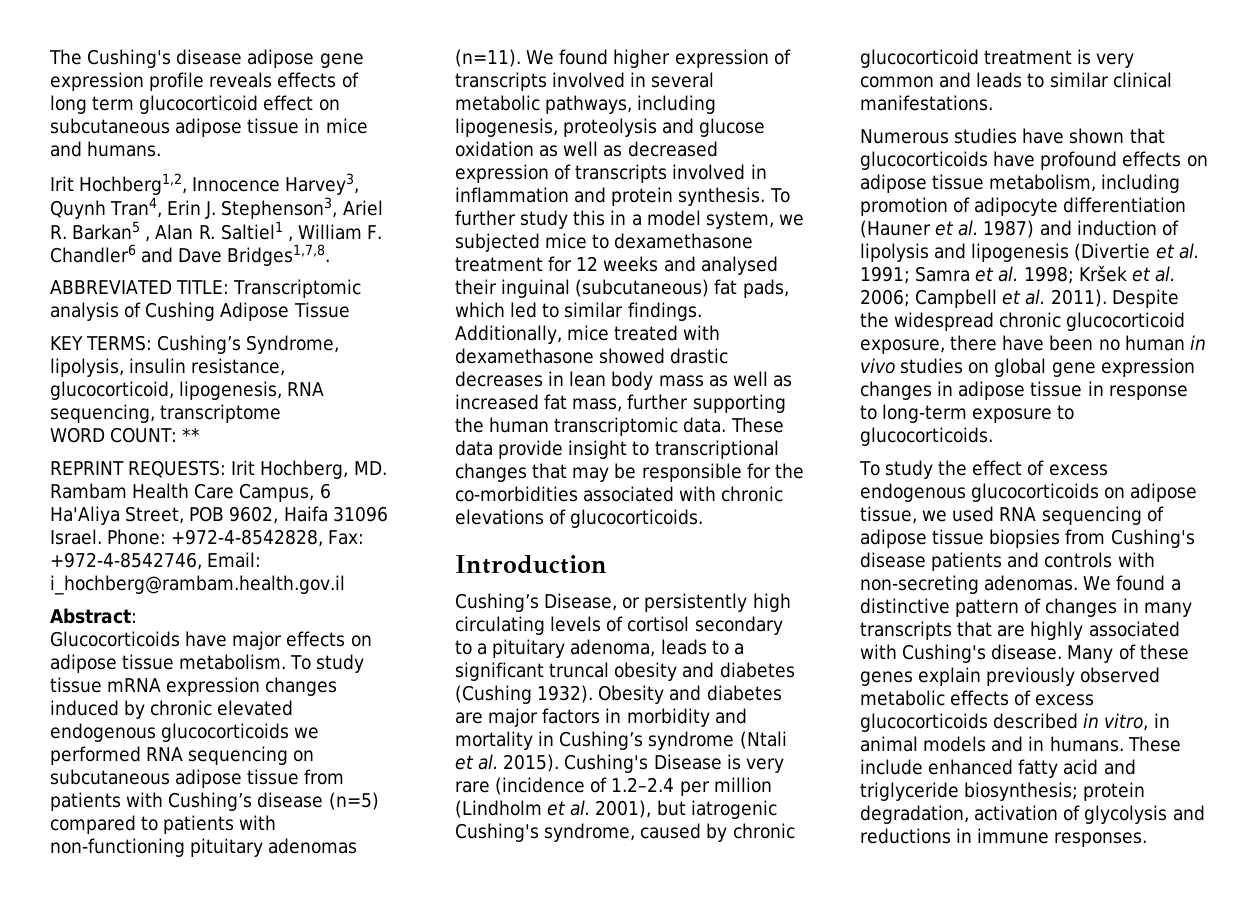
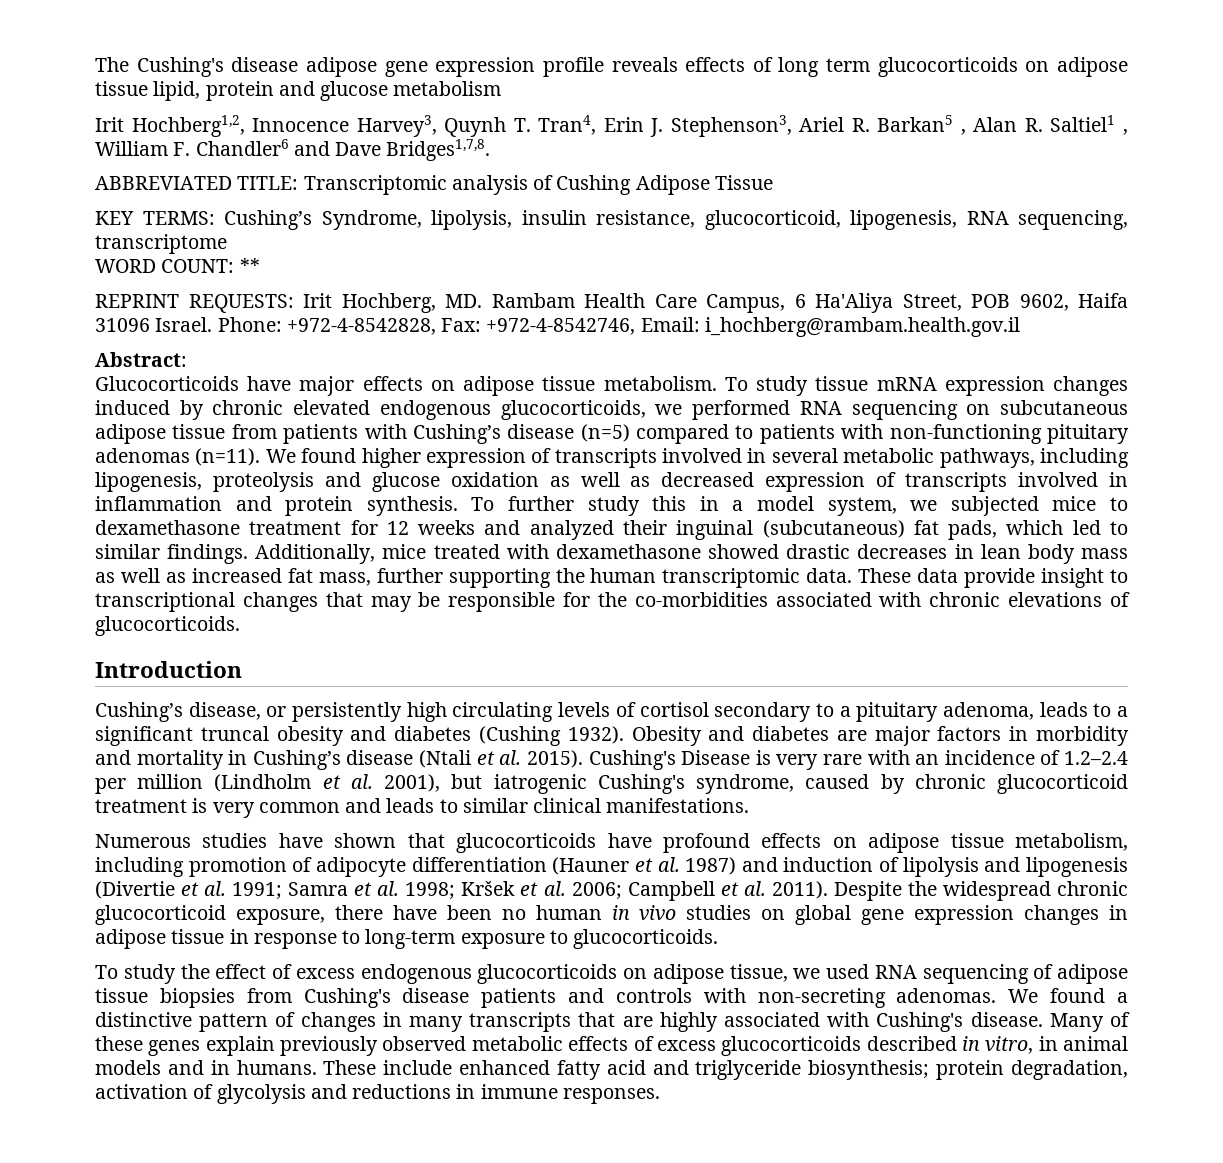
[139,95,340,114] [50,118,368,137] [50,141,162,157] glucocorticoid effect on subcutaneous adipose tissue in mice and humans. -> [877,57,1128,77] [95,81,502,101] glucocorticoids on adipose tissue lipid, protein and glucose metabolism
(106, 209) none -> [513,118,531,132] T.
[161,723,290,742] glucocorticoids -> [500,400,646,420] glucocorticoids,
[700,256,778,275] analysed -> [529,520,614,540] analyzed
[544,593,618,611] Disease, -> [188,702,261,720] disease,
[648,731,735,750] syndrome -> [346,750,414,765] disease
[495,777,586,795] (incidence -> [867,750,1035,765] with an incidence

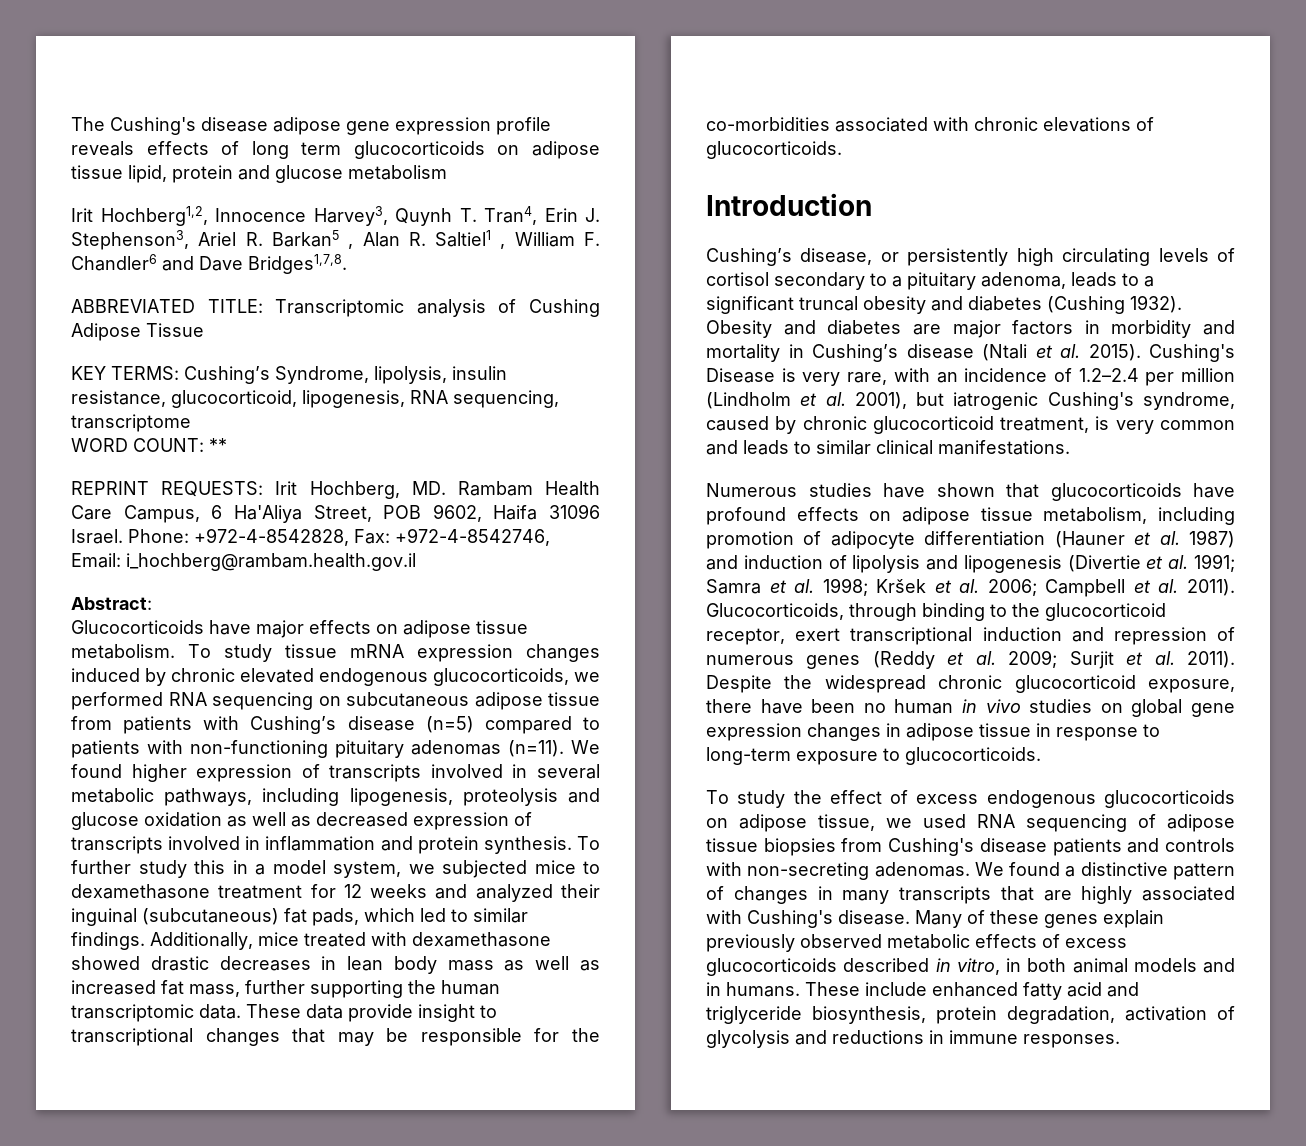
[822,754,862,765] rare -> [847,372,888,385] rare,
[95,799,187,813] treatment -> [1000,417,1090,433] treatment,
(828, 890) none -> [706,603,1166,621] [706,627,1235,645] [706,650,1235,669] Glucocorticoids, through binding to the glucocorticoid receptor, exert transcriptional induction and repression of numerous genes (Reddy et al. 2009; Surjit et al. 2011).
(1058, 1043) none -> [1027,958,1067,972] both
[808,1060,930,1080] biosynthesis; -> [812,1006,926,1024] biosynthesis,

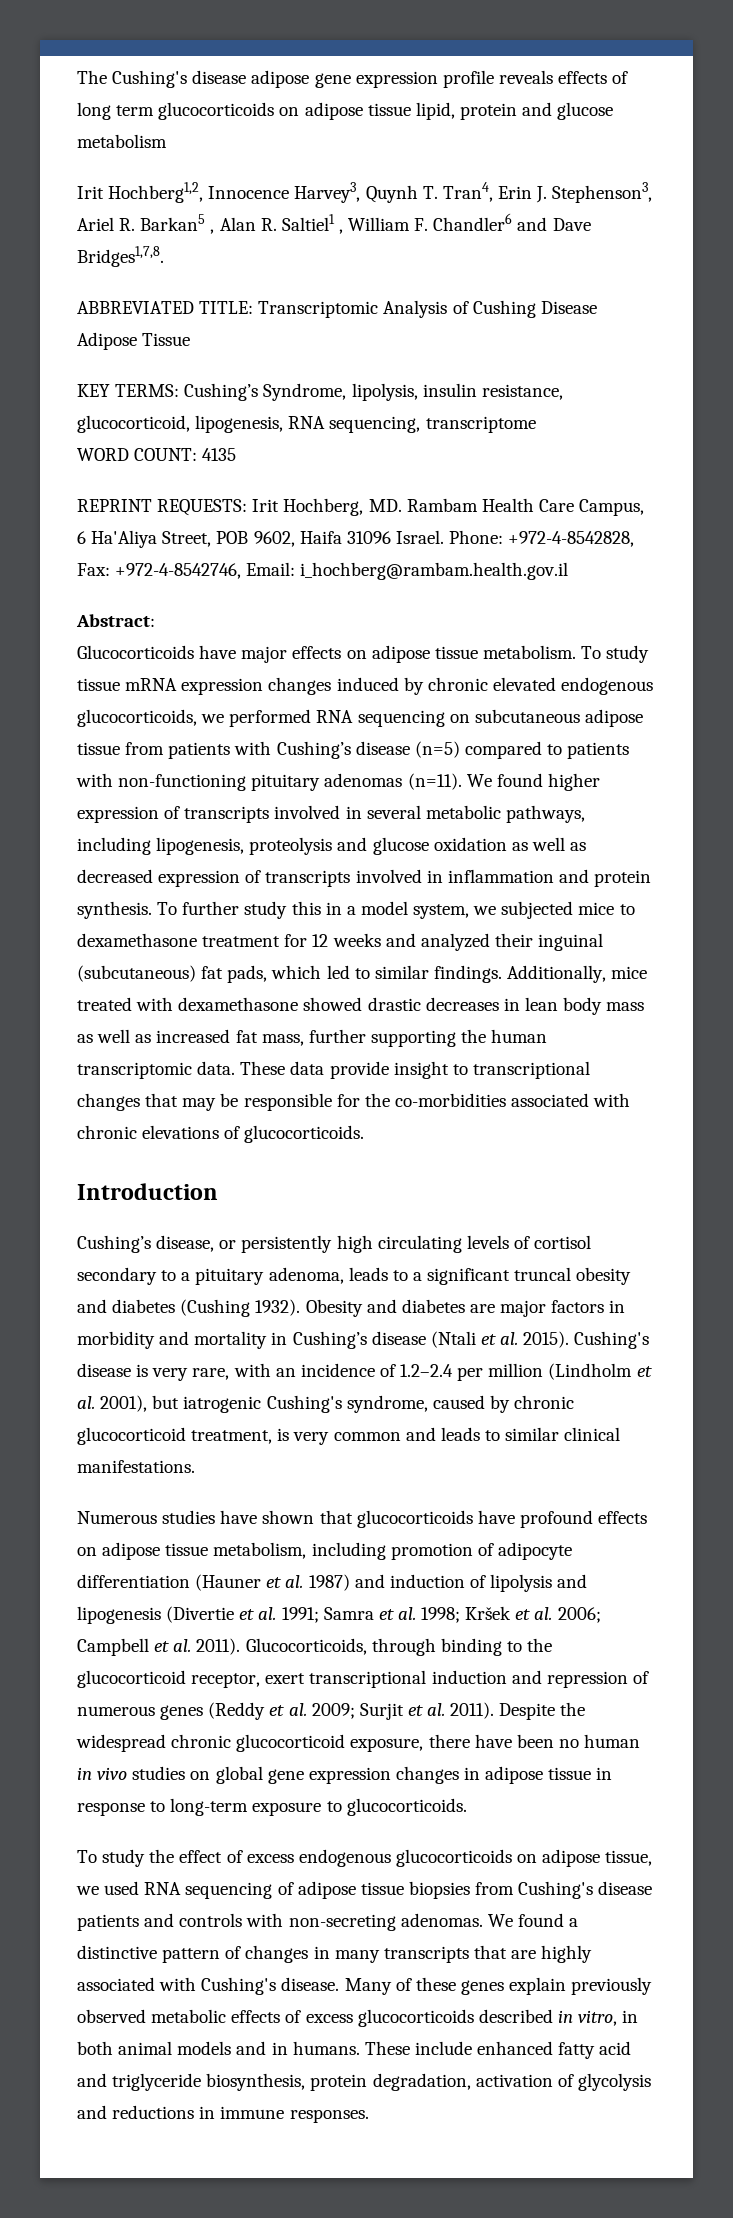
[416,299,486,317] analysis -> [383,300,448,318] Analysis
(600, 308) none -> [540,301,597,314] Disease
[209,438,227,452] ** -> [202,448,237,461] 4135
[706,368,775,383] Disease -> [77,1363,131,1377] disease

